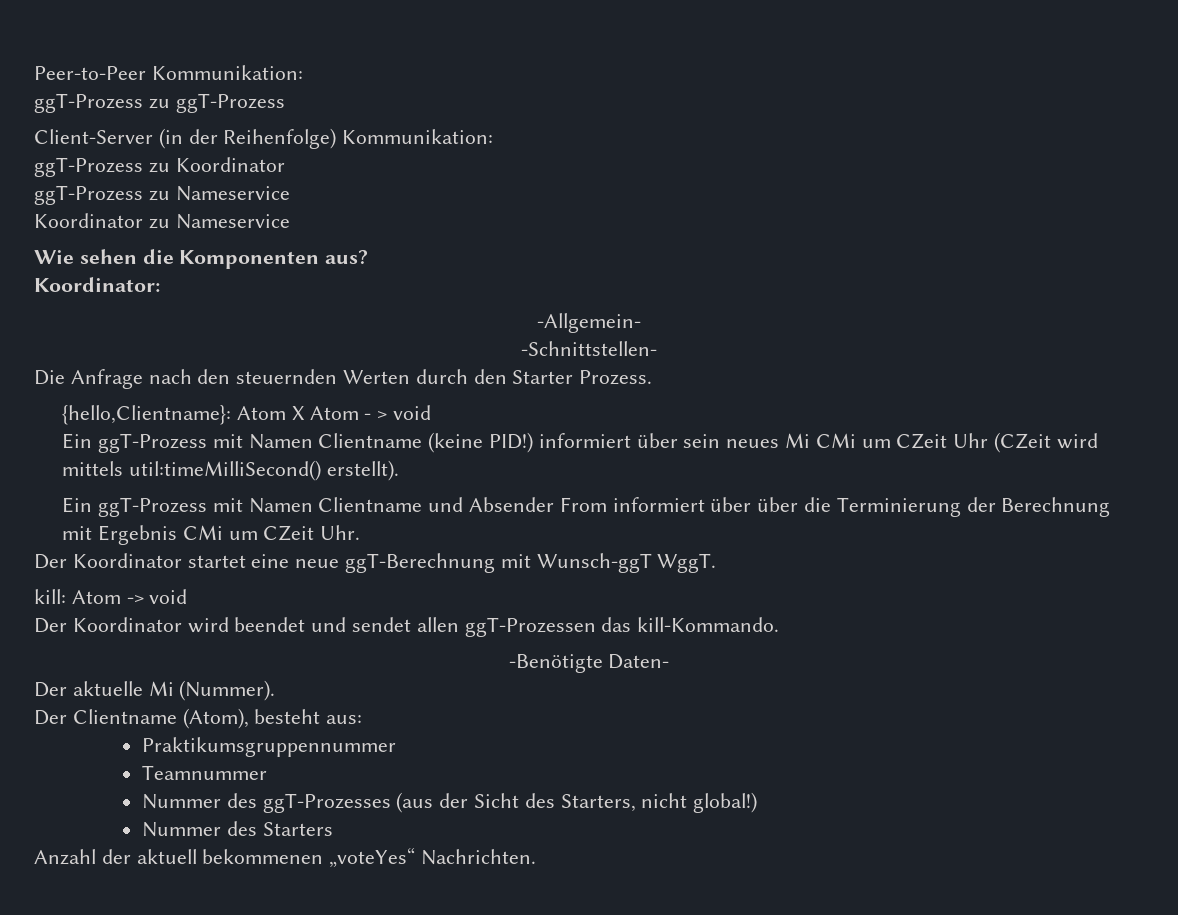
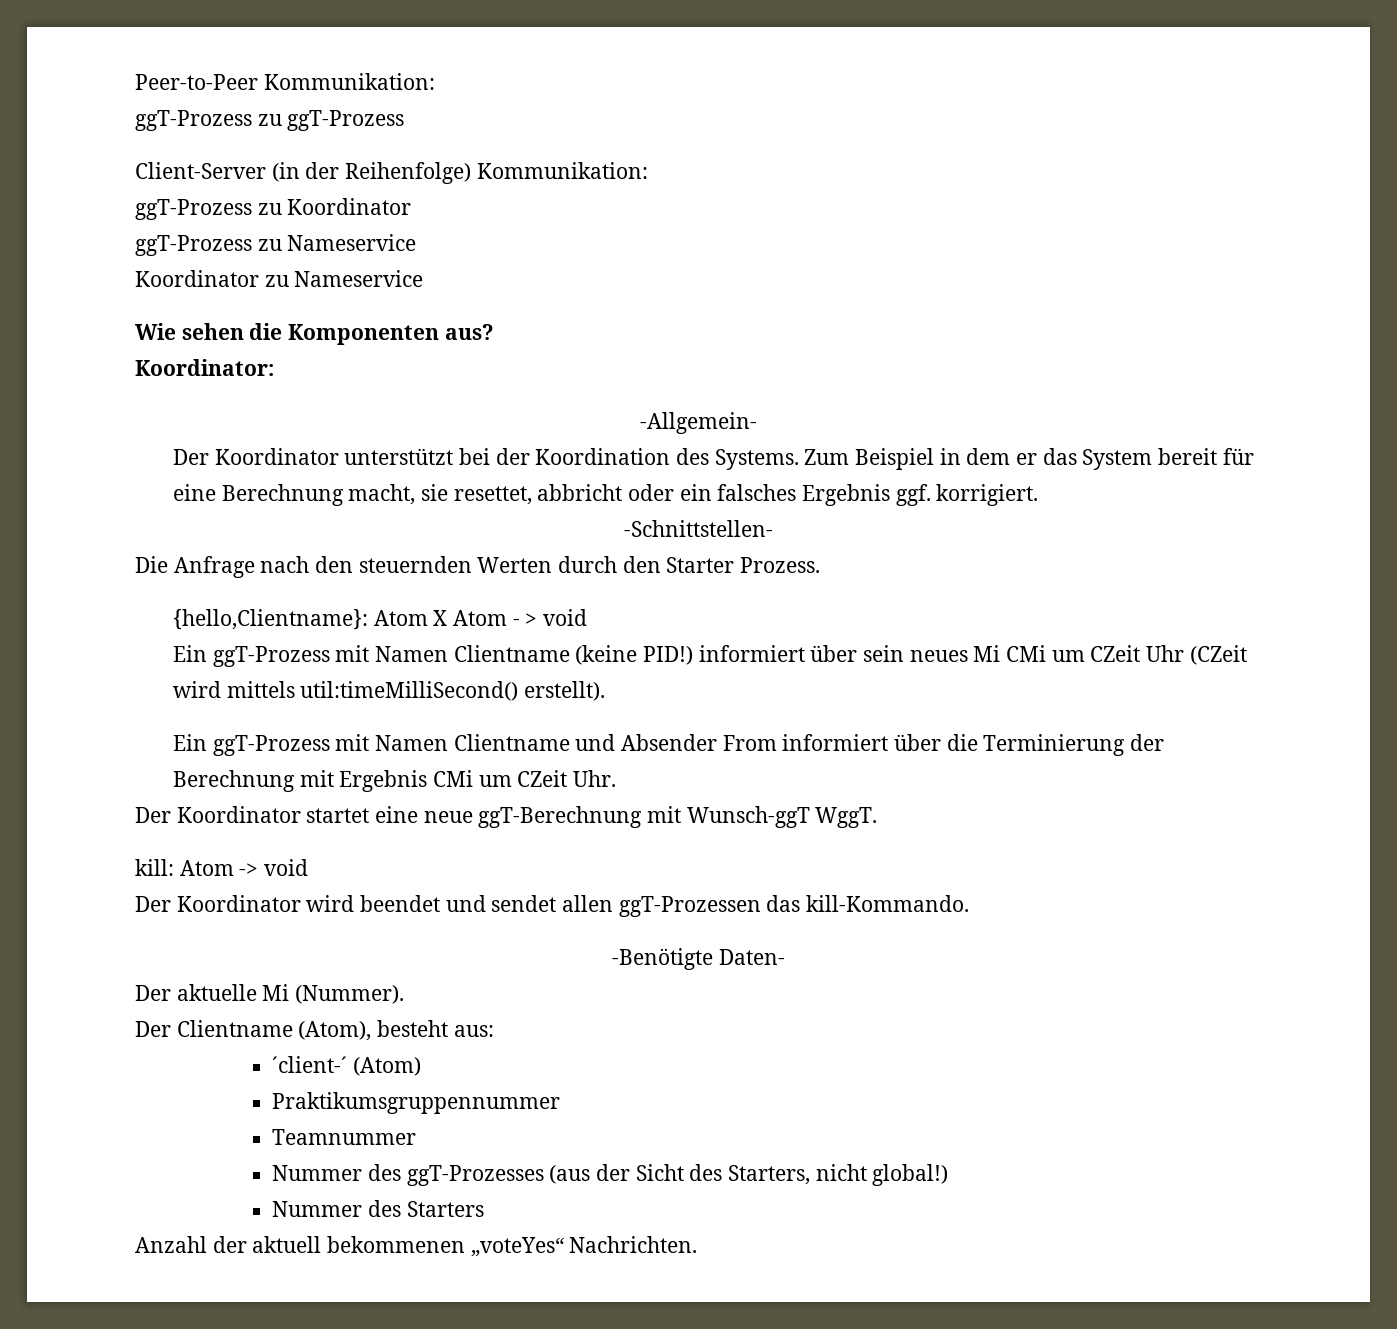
(641, 323) none -> [173,448,1254,470] [173,484,1039,506] // Der Koordinator unterstützt bei der Koordination des Systems. Zum Beispiel in dem er das System bereit für eine Berechnung macht, sie resettet, abbricht oder ein falsches Ergebnis ggf. korrigiert.
[757,497,799,512] über -> (942, 742) none
(363, 719) none -> [272,1056,422,1076] // ´client-´ (Atom)

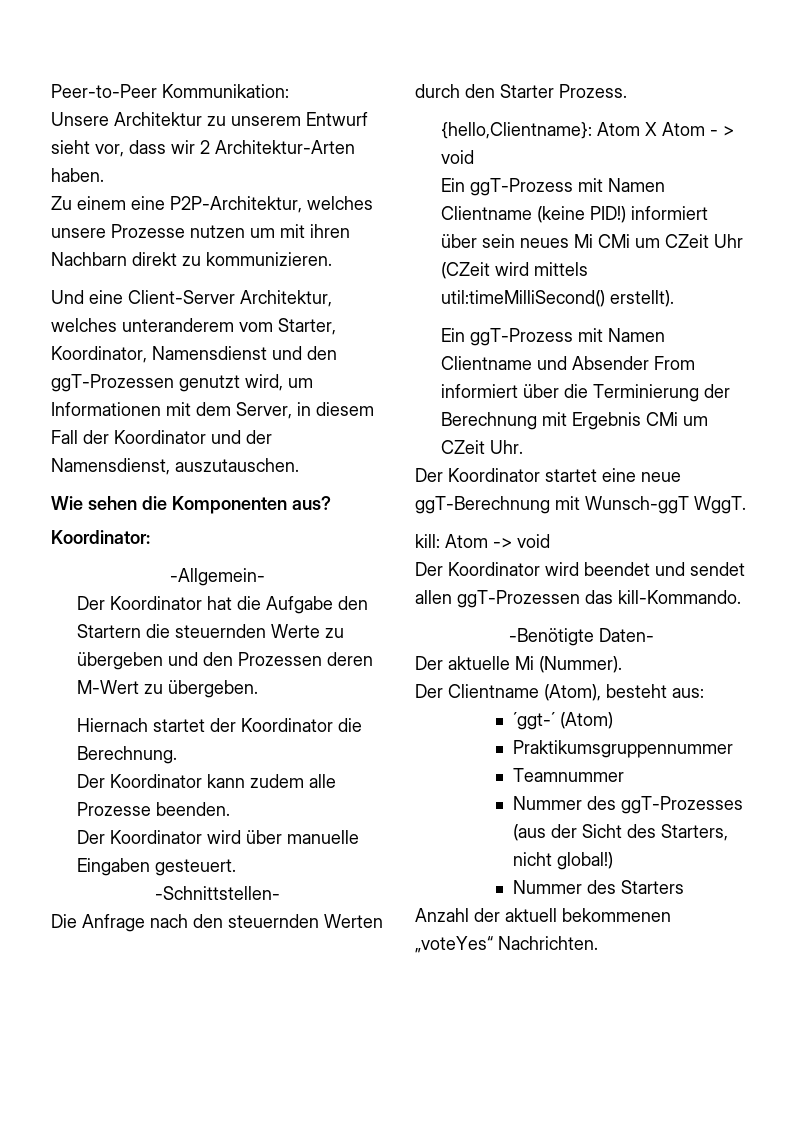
[135,110,405,131] [135,162,648,184] [135,198,412,220] [135,234,417,256] [135,270,424,287] ggT-Prozess zu ggT-Prozess // Client-Server (in der Reihenfolge) Kommunikation: // ggT-Prozess zu Koordinator // ggT-Prozess zu Nameservice // Koordinator zu Nameservice -> [51,112,368,126] [51,140,355,157] [51,168,104,182] [51,196,373,213] [51,224,350,238] [51,252,332,266] [51,290,332,307] [51,318,336,335] [51,346,337,363] [51,374,313,392] [51,402,374,419] [51,430,272,444] [51,458,299,475] Unsere Architektur zu unserem Entwurf sieht vor, dass wir 2 Architektur-Arten haben. // Zu einem eine P2P-Architektur, welches unsere Prozesse nutzen um mit ihren Nachbarn direkt zu kommunizieren. // Und eine Client-Server Architektur, welches unteranderem vom Starter, Koordinator, Namensdienst und den ggT-Prozessen genutzt wird, um Informationen mit dem Server, in diesem Fall der Koordinator und der Namensdienst, auszutauschen.
[344,448,1254,470] [173,484,1039,506] unterstützt bei der Koordination des Systems. Zum Beispiel in dem er das System bereit für eine Berechnung macht, sie resettet, abbricht oder ein falsches Ergebnis ggf. korrigiert. -> [206,596,368,614] [76,624,344,638] [76,652,373,670] [76,680,258,698] [76,718,362,732] [76,746,177,764] [76,774,336,788] [76,802,230,816] [76,830,359,844] [76,858,236,876] hat die Aufgabe den Startern die steuernden Werte zu übergeben und den Prozessen deren M-Wert zu übergeben. // Hiernach startet der Koordinator die Berechnung. // Der Koordinator kann zudem alle Prozesse beenden. // Der Koordinator wird über manuelle Eingaben gesteuert.
[272,1056,348,1073] ´client-´ -> [512,712,555,730] ´ggt-´

